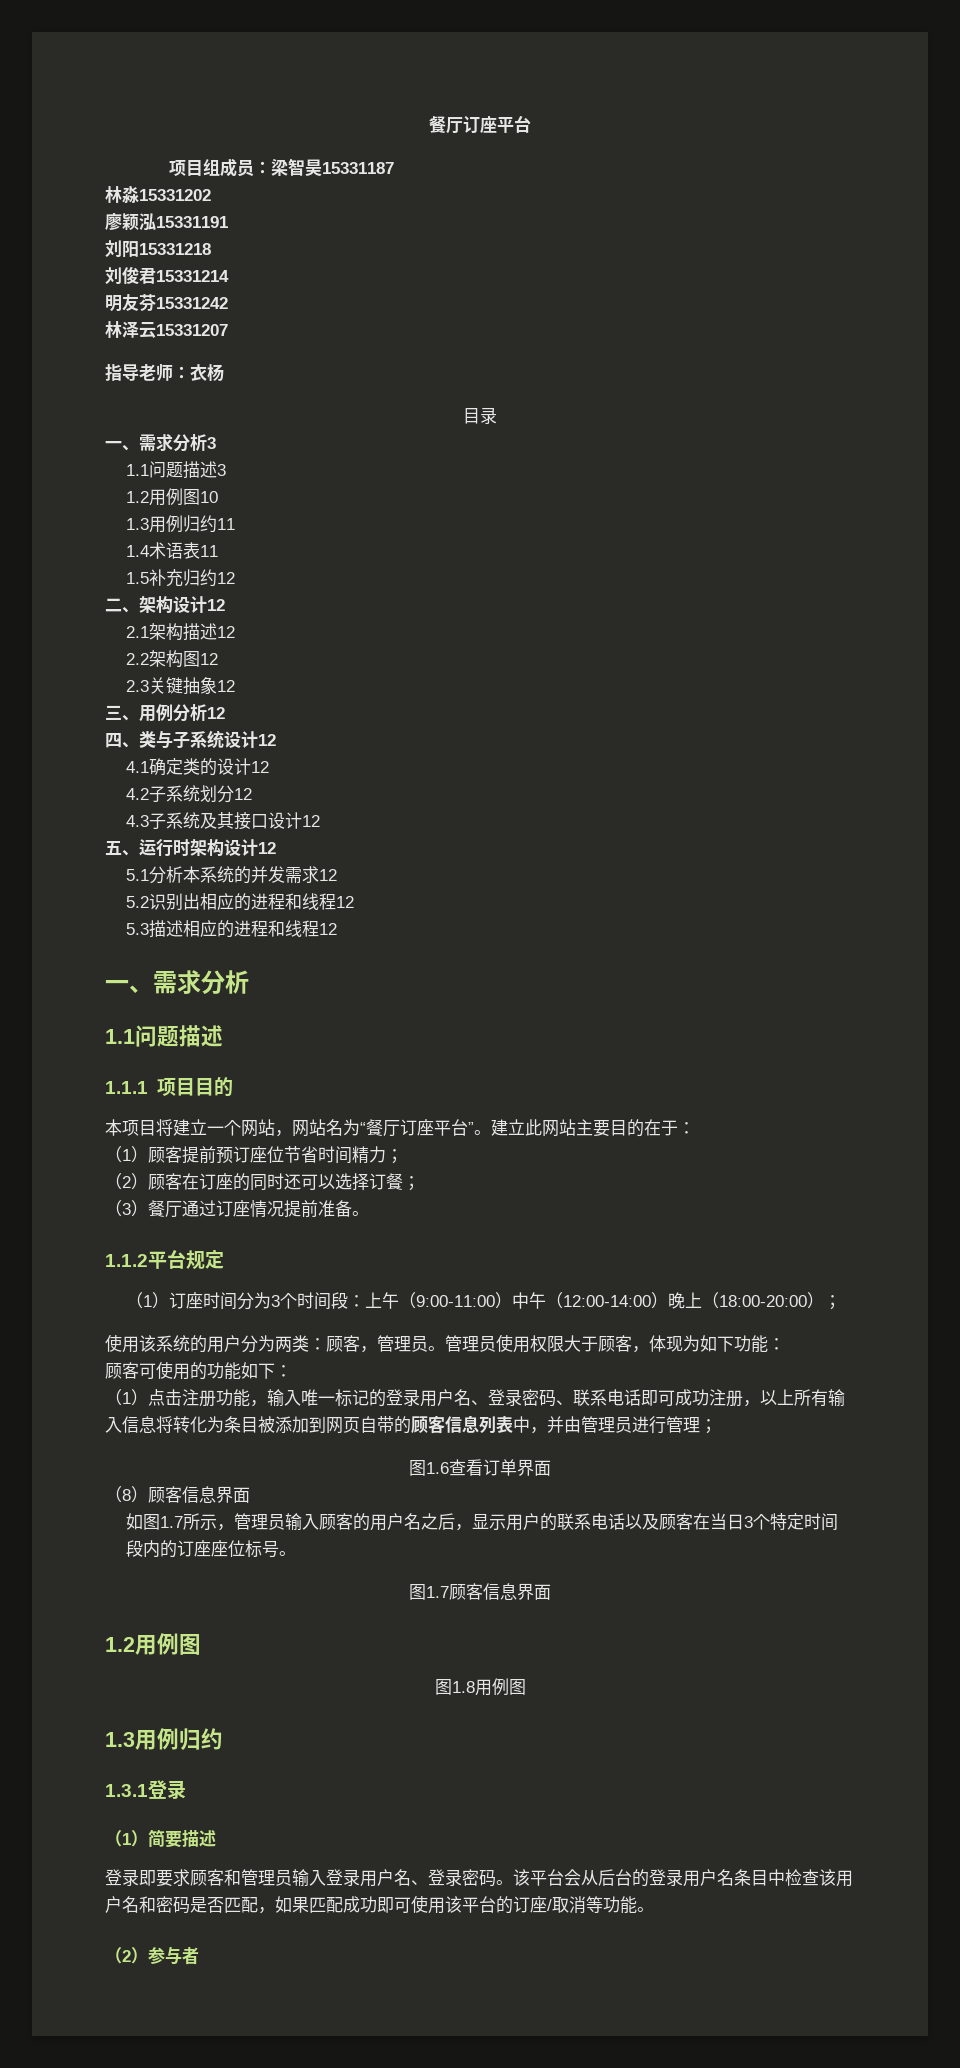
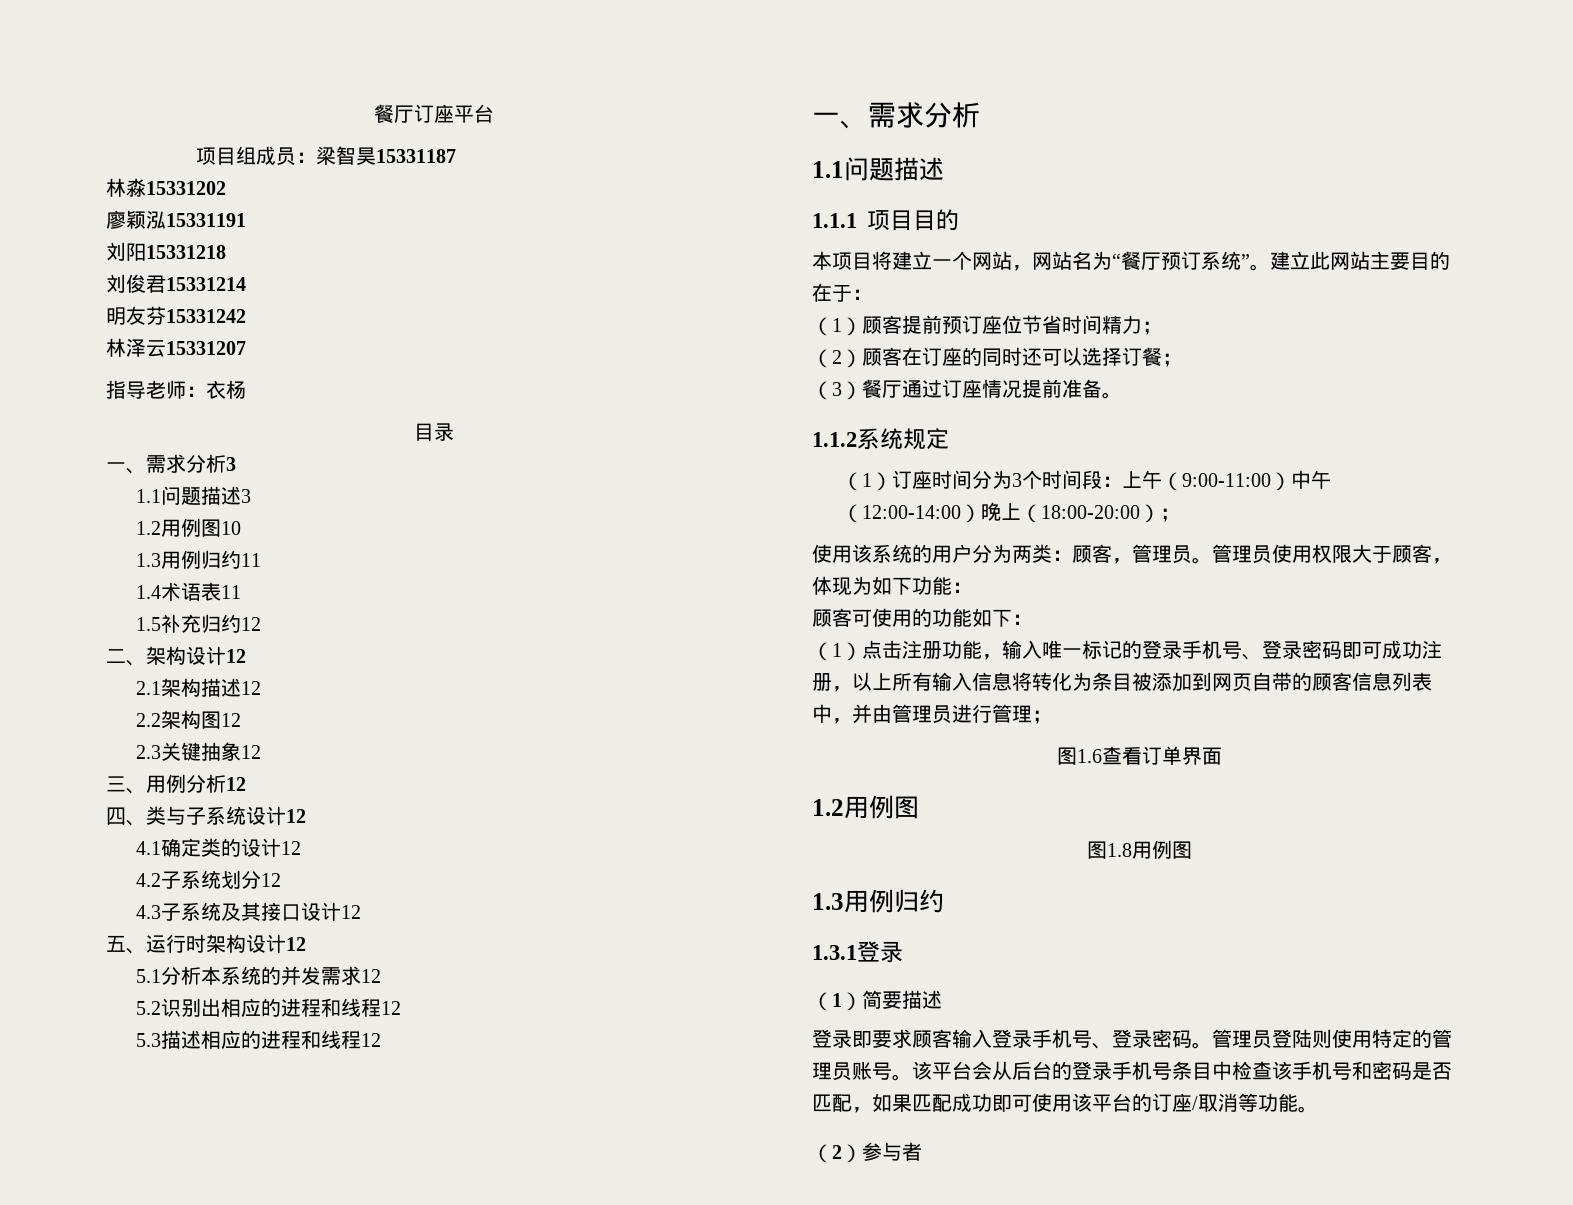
[400,1119,468,1136] 订座平台 -> [1161,251,1241,270] 预订系统
[148,1250,186,1269] 平台 -> [857,428,903,450] 系统
[420,1389,641,1407] 用户名、登录密码、联系电话 -> [1182,640,1342,660] 手机号、登录密码
[105,1486,250,1503] [126,1513,839,1531] [126,1540,297,1558] [409,1583,551,1600] // （8）顾客信息界面 // 如图1.7所示，管理员输入顾客的用户名之后，显示用户的联系电话以及顾客在当日3个特定时间段内的订座座位标号。 // 图1.7顾客信息界面 -> (1222, 756) none
[224,1869,292,1886] 和管理员 -> (952, 1038) none
[360,1869,411,1887] 用户名 -> [1032,1029,1092,1048] 手机号
(513, 1882) none -> [1212,1029,1452,1049] [812,1061,912,1081] 管理员登陆则使用特定的管理员账号。
[683,1869,734,1887] 用户名 -> [1112,1061,1172,1080] 手机号
[836,1870,853,1887] [105,1896,139,1913] 用户名 -> [1292,1061,1352,1080] 手机号

